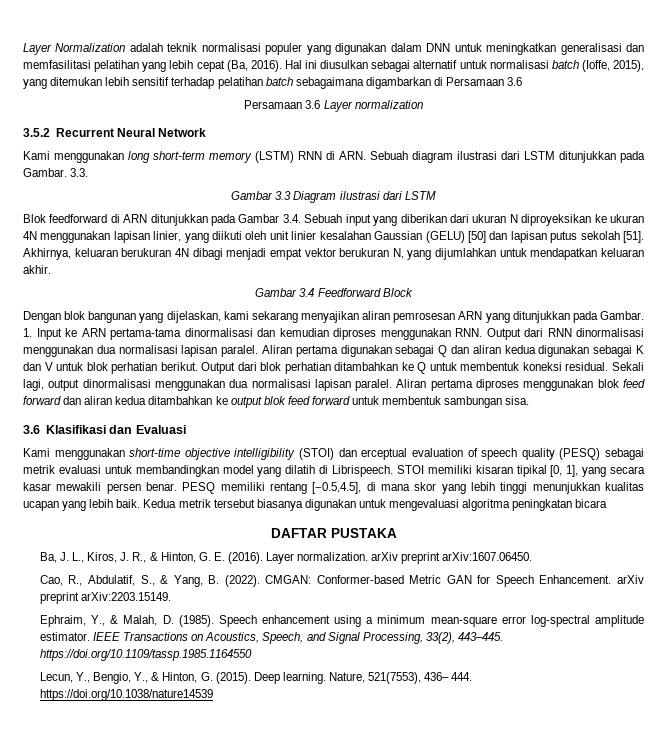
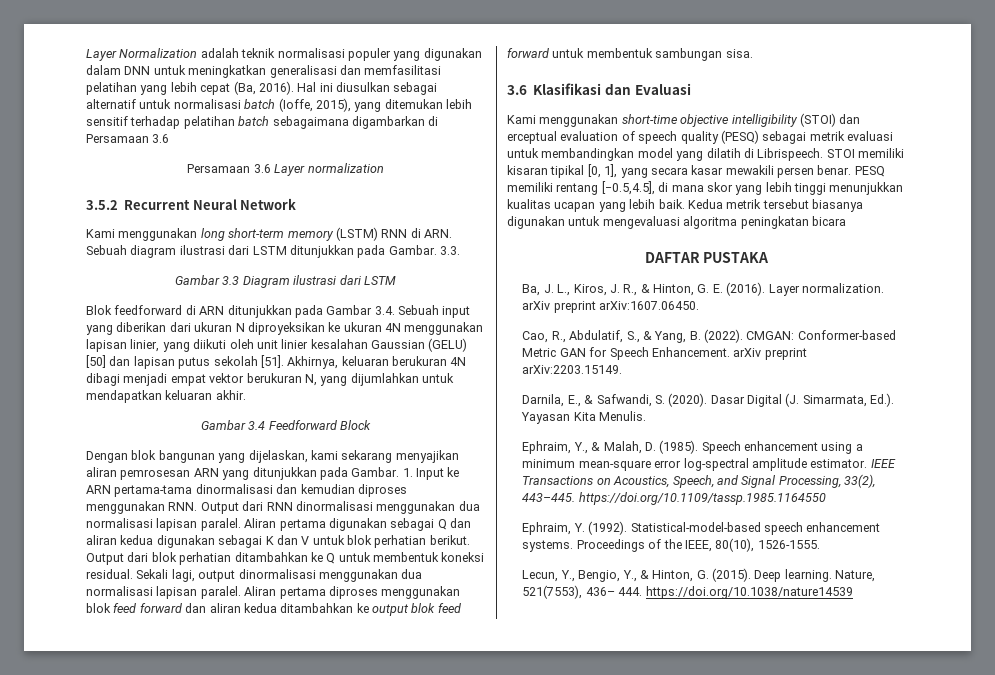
(172, 596) none -> [522,393,895,407] [521,411,647,424] // Darnila, E., & Safwandi, S. (2020). Dasar Digital (J. Simarmata, Ed.). Yayasan Kita Menulis.
(252, 655) none -> [522,521,881,535] [522,538,820,552] // Ephraim, Y. (1992). Statistical-model-based speech enhancement systems. Proceedings of the IEEE, 80(10), 1526-1555.

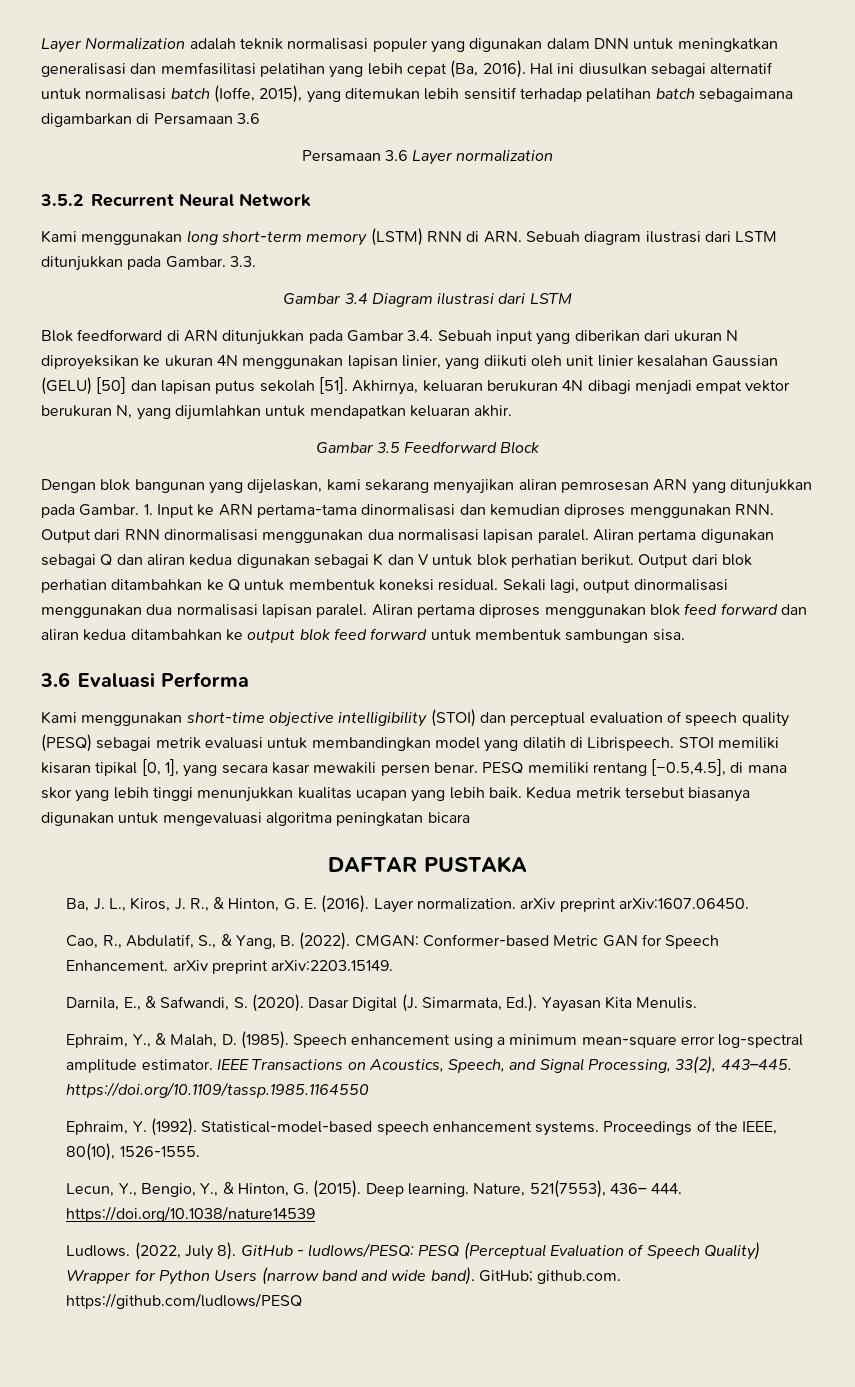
[222,276,240,285] 3.3 -> [344,293,368,304] 3.4
[248,421,266,430] 3.4 -> [376,442,400,453] 3.5
[533,83,631,95] Klasifikasi dan -> (70, 679) none
(691, 89) none -> [161,672,249,688] Performa
[507,131,557,144] erceptual -> [510,712,586,726] perceptual
(853, 592) none -> [66,1242,761,1260] [66,1267,622,1285] [66,1293,303,1309] // Ludlows. (2022, July 8). GitHub - ludlows/PESQ: PESQ (Perceptual Evaluation of Speech Quality) Wrapper for Python Users (narrow band and wide band). GitHub; github.com. https://github.com/ludlows/PESQ

